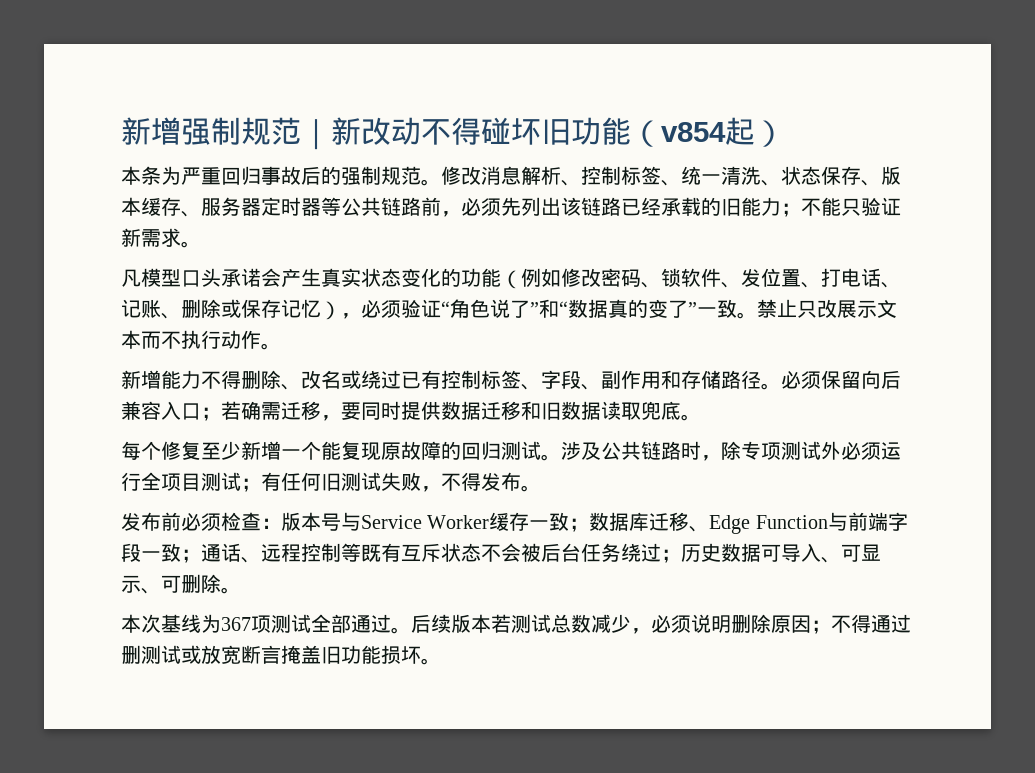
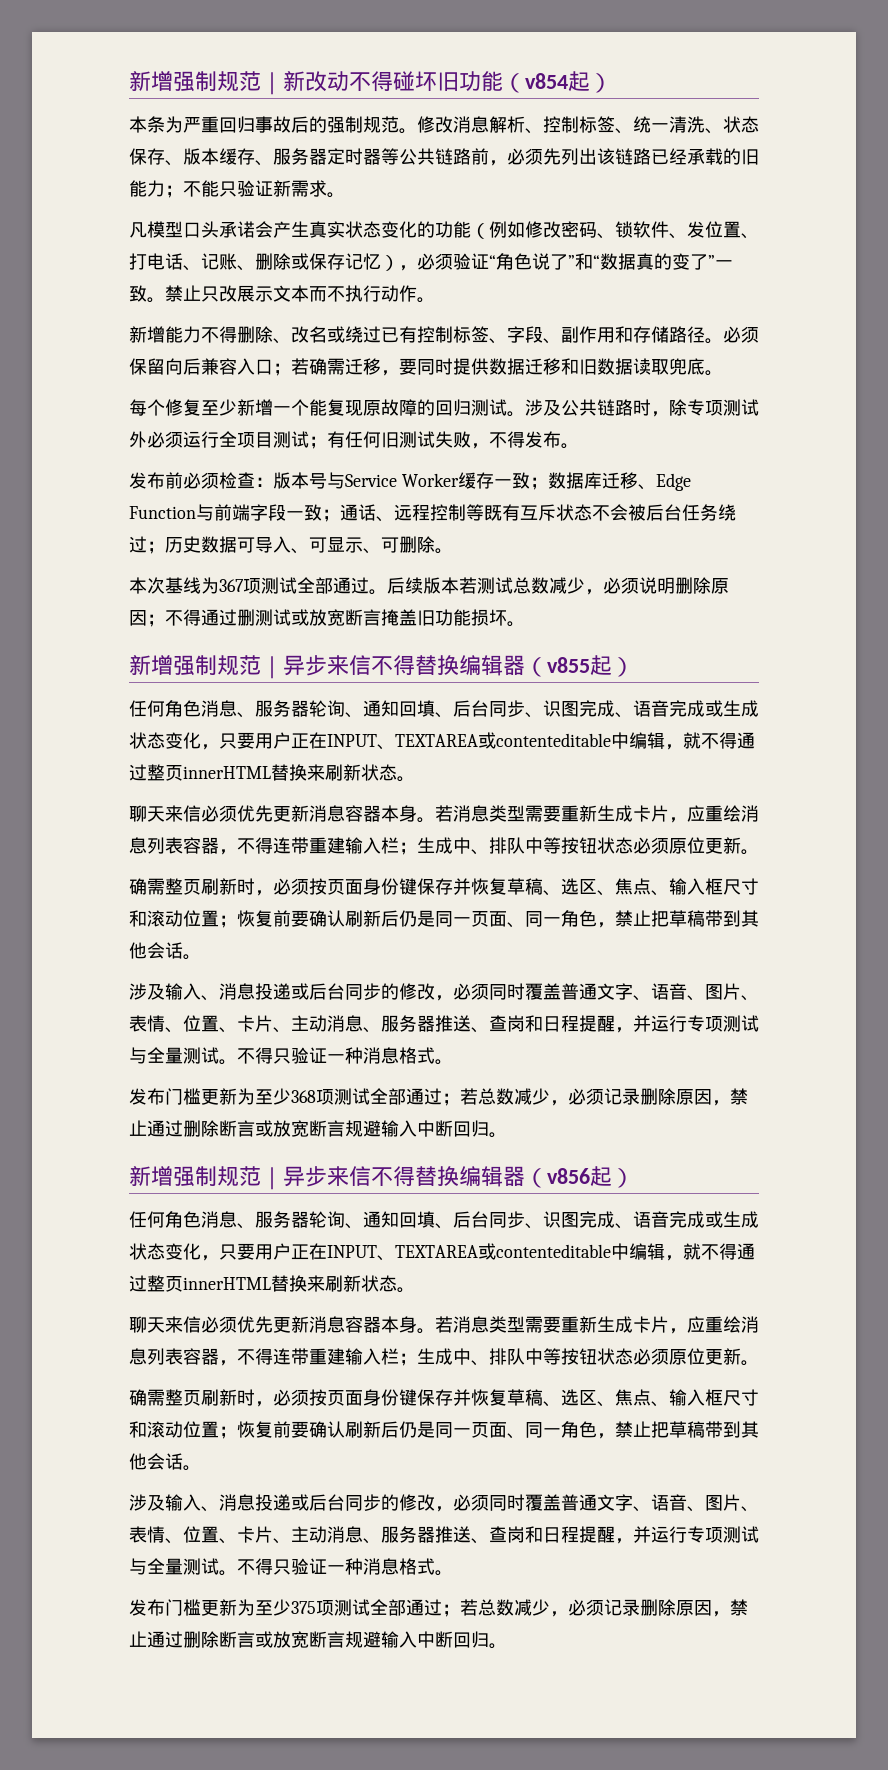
(441, 661) none -> [129,655,634,679] [129,700,759,718] [129,732,755,750] [129,764,415,782] [129,805,759,823] [129,837,759,855] [129,878,759,896] [129,910,759,928] [129,942,201,960] [129,983,759,1001] [129,1015,759,1033] [129,1047,453,1065] [129,1088,748,1106] [129,1120,507,1138] [129,1166,634,1190] [129,1211,759,1229] [129,1243,755,1261] [129,1275,415,1293] [129,1316,759,1334] [129,1348,759,1366] [129,1389,759,1407] [129,1421,759,1439] [129,1453,201,1471] [129,1494,759,1512] [129,1526,759,1544] [129,1558,453,1576] [129,1599,748,1617] [129,1631,507,1649] // 新增强制规范｜异步来信不得替换编辑器（v855起） // 任何角色消息、服务器轮询、通知回填、后台同步、识图完成、语音完成或生成状态变化，只要用户正在INPUT、TEXTAREA或contenteditable中编辑，就不得通过整页innerHTML替换来刷新状态。 // 聊天来信必须优先更新消息容器本身。若消息类型需要重新生成卡片，应重绘消息列表容器，不得连带重建输入栏；生成中、排队中等按钮状态必须原位更新。 // 确需整页刷新时，必须按页面身份键保存并恢复草稿、选区、焦点、输入框尺寸和滚动位置；恢复前要确认刷新后仍是同一页面、同一角色，禁止把草稿带到其他会话。 // 涉及输入、消息投递或后台同步的修改，必须同时覆盖普通文字、语音、图片、表情、位置、卡片、主动消息、服务器推送、查岗和日程提醒，并运行专项测试与全量测试。不得只验证一种消息格式。 // 发布门槛更新为至少368项测试全部通过；若总数减少，必须记录删除原因，禁止通过删除断言或放宽断言规避输入中断回归。 // 新增强制规范｜异步来信不得替换编辑器（v856起） // 任何角色消息、服务器轮询、通知回填、后台同步、识图完成、语音完成或生成状态变化，只要用户正在INPUT、TEXTAREA或contenteditable中编辑，就不得通过整页innerHTML替换来刷新状态。 // 聊天来信必须优先更新消息容器本身。若消息类型需要重新生成卡片，应重绘消息列表容器，不得连带重建输入栏；生成中、排队中等按钮状态必须原位更新。 // 确需整页刷新时，必须按页面身份键保存并恢复草稿、选区、焦点、输入框尺寸和滚动位置；恢复前要确认刷新后仍是同一页面、同一角色，禁止把草稿带到其他会话。 // 涉及输入、消息投递或后台同步的修改，必须同时覆盖普通文字、语音、图片、表情、位置、卡片、主动消息、服务器推送、查岗和日程提醒，并运行专项测试与全量测试。不得只验证一种消息格式。 // 发布门槛更新为至少375项测试全部通过；若总数减少，必须记录删除原因，禁止通过删除断言或放宽断言规避输入中断回归。

